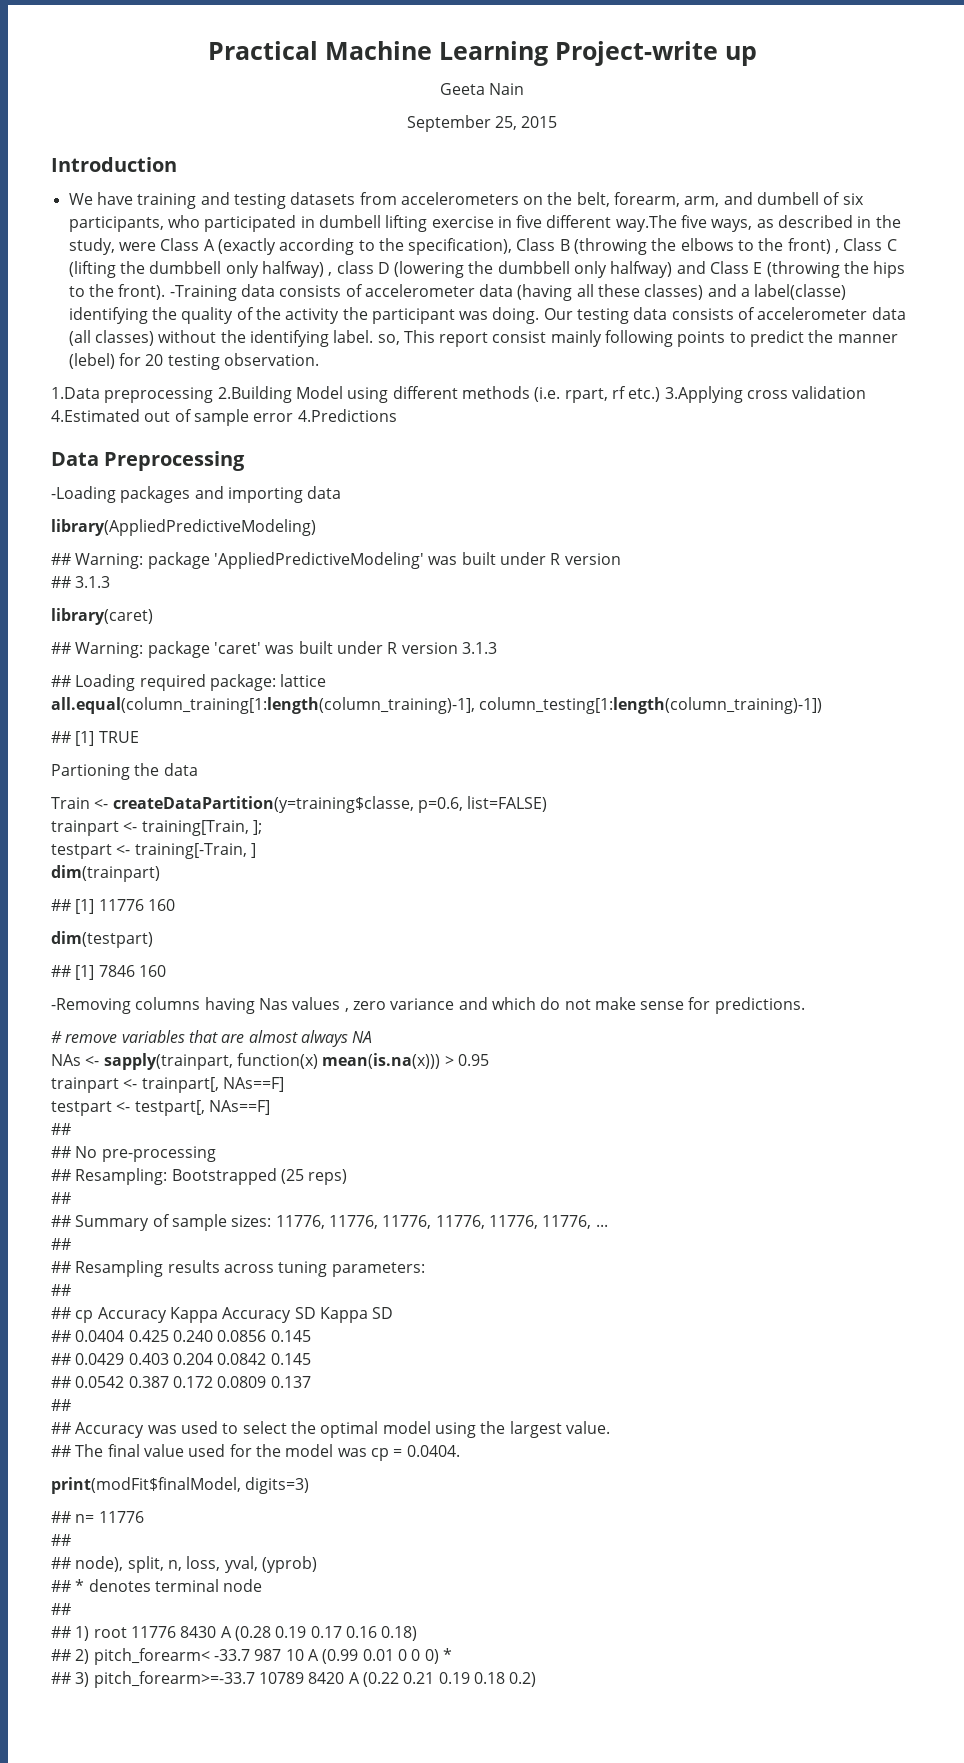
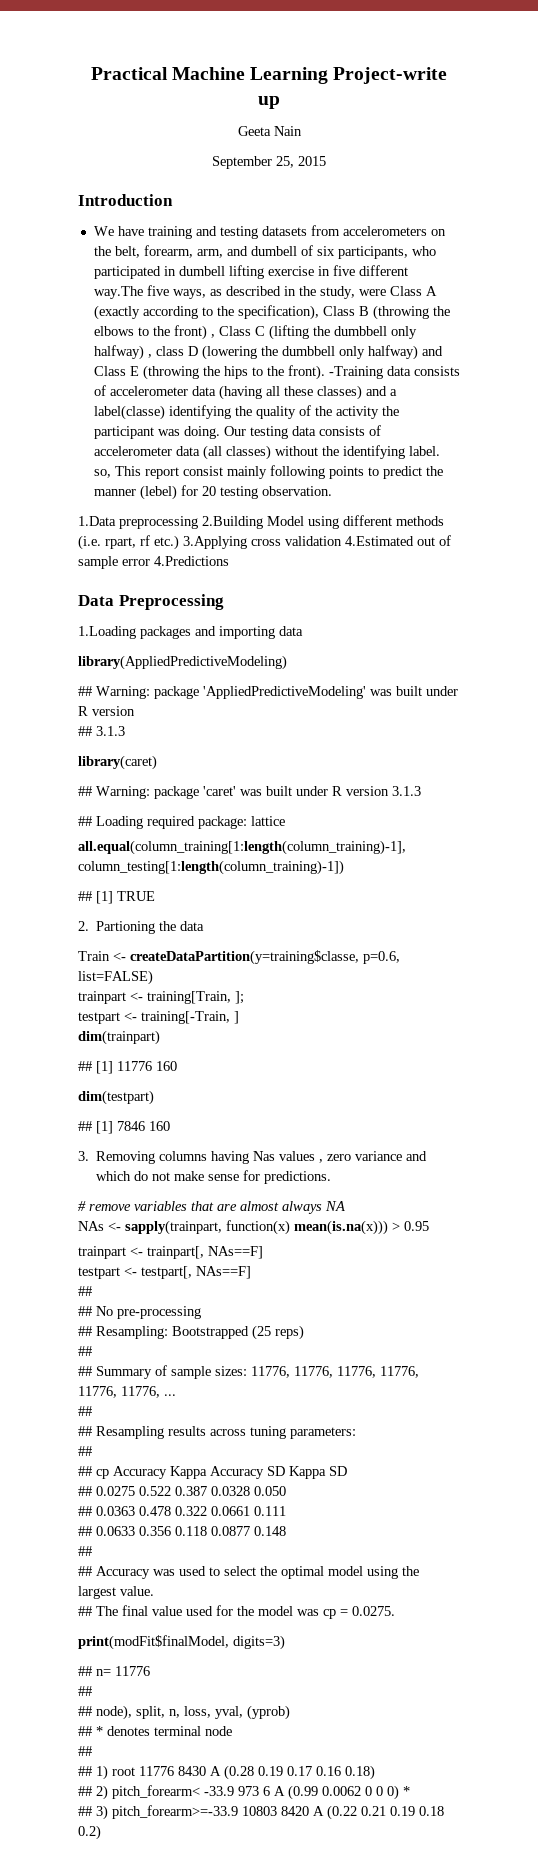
[51,486,116,503] -Loading -> [78,626,136,639] 1.Loading
(139, 737) none -> [78,921,89,931] 2.
[51,998,131,1014] -Removing -> [78,1151,156,1164] 3. Removing
[75,1330,311,1342] [51,1353,311,1365] [51,1376,311,1388] 0.0404 0.425 0.240 0.0856 0.145 // ## 0.0429 0.403 0.204 0.0842 0.145 // ## 0.0542 0.387 0.172 0.0809 0.137 -> [96,1486,286,1496] [78,1506,286,1516] [78,1526,286,1536] 0.0275 0.522 0.387 0.0328 0.050 // ## 0.0363 0.478 0.322 0.0661 0.111 // ## 0.0633 0.356 0.118 0.0877 0.148
[406,1445,460,1457] 0.0404. -> [352,1606,395,1616] 0.0275.
[213,1649,304,1661] -33.7 987 10 -> [204,1786,270,1796] -33.9 973 6
[362,1649,394,1661] 0.01 -> [322,1786,361,1796] 0.0062
[93,1671,304,1688] pitch_forearm>=-33.7 10789 -> [112,1805,277,1819] pitch_forearm>=-33.9 10803

